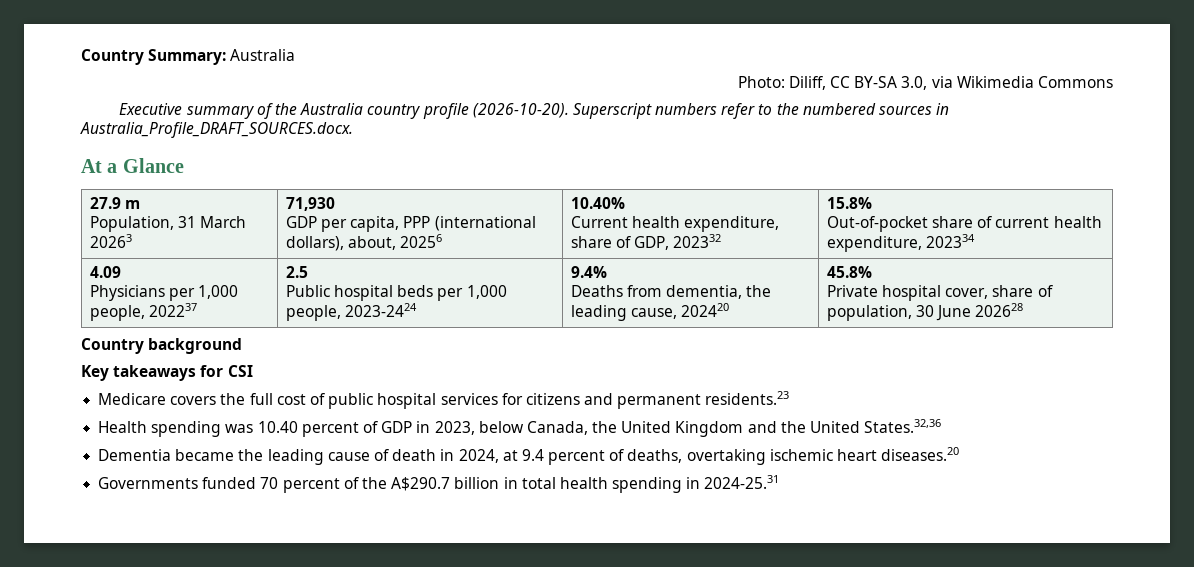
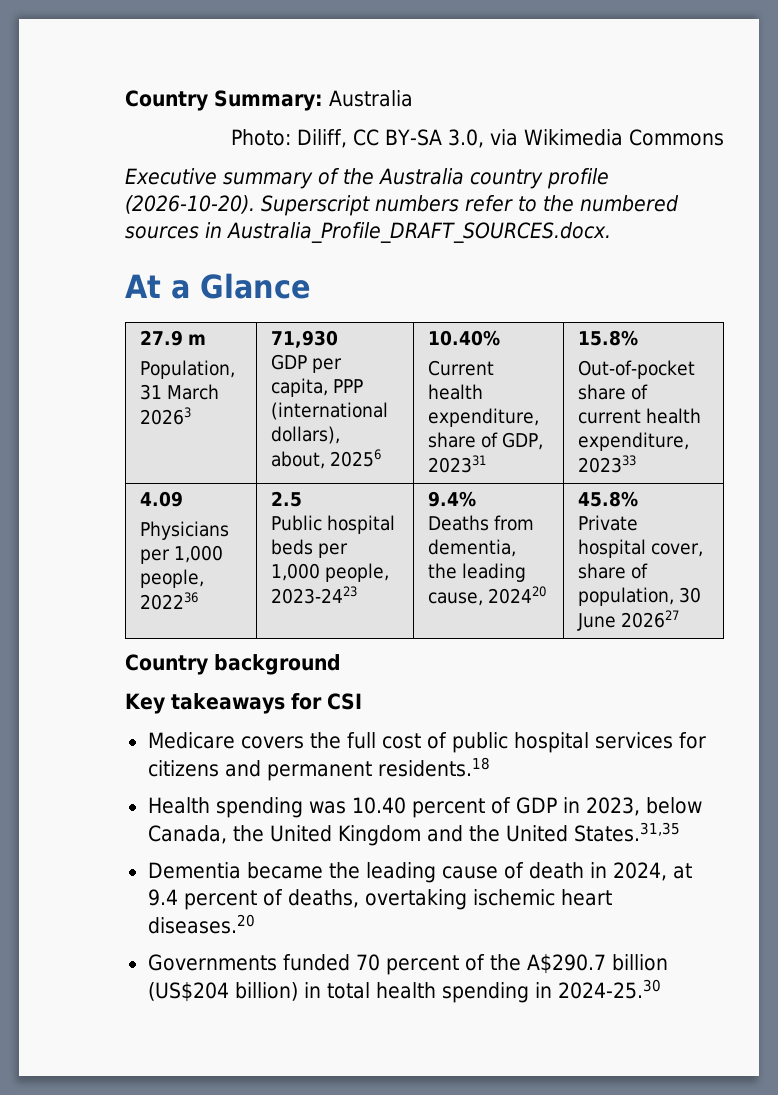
[673,234,722,248] 202332 -> [428,455,487,473] 202331
[926,234,976,248] 202334 -> [578,455,637,473] 202333
[149,303,198,317] 202237 -> [140,592,199,610] 202236
[345,303,418,317] 2023-2424 -> [271,586,358,604] 2023-2423
[975,303,1024,317] 202628 -> [621,610,680,628] 202627
[705,391,790,405] residents.23 -> [377,757,490,777] residents.18
[864,419,942,433] States.32,36 -> [573,822,680,842] States.31,35
(500, 483) none -> [147,982,298,1002] (US$204 billion)
[704,475,780,489] 2024-25.31 -> [557,979,661,999] 2024-25.30

